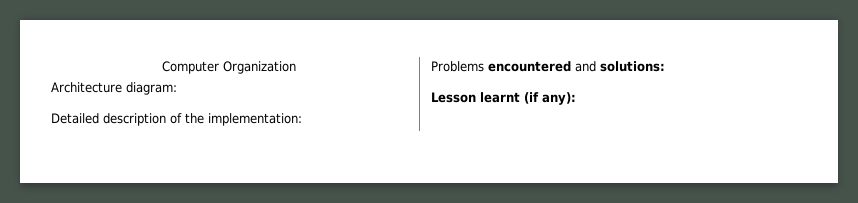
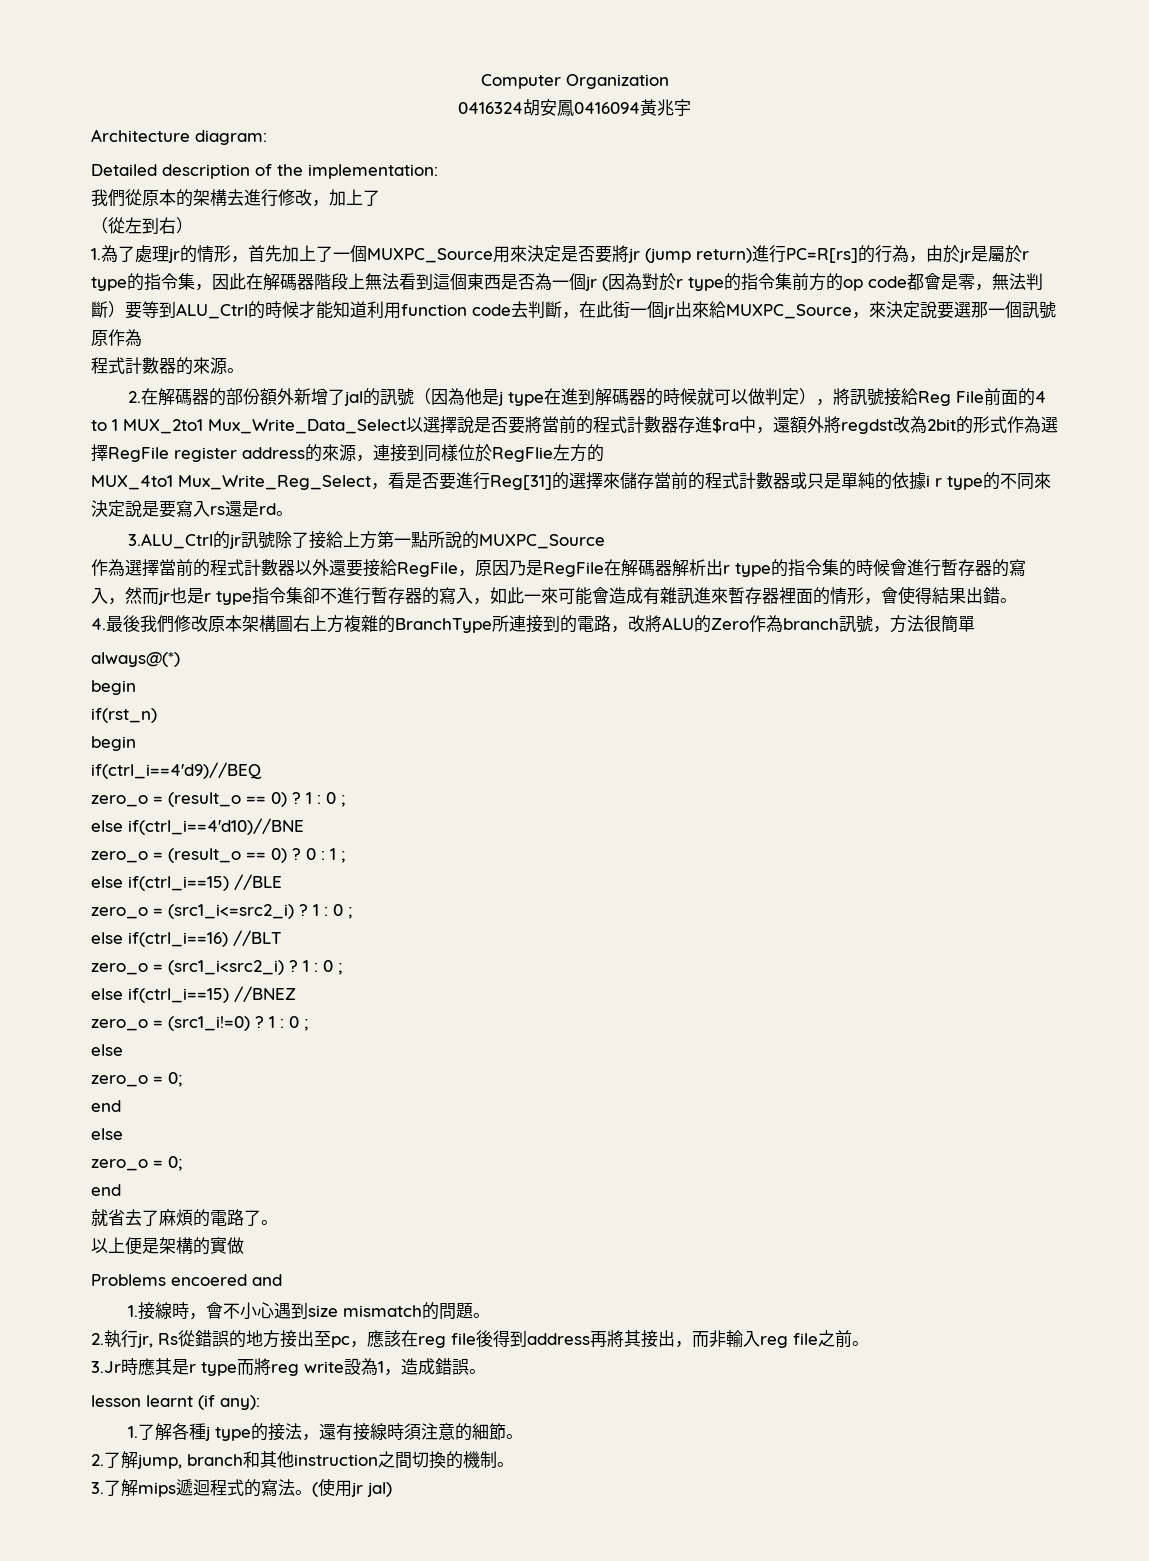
(296, 67) none -> [458,99,691,116] // 0416324胡安鳳0416094黃兆宇
(302, 119) none -> [91,189,380,207] [91,217,193,234] [91,245,1029,263] [91,273,1043,291] [91,301,1056,319] [91,329,142,347] [91,357,244,375] [128,388,1047,406] [91,416,1058,434] [91,444,604,462] [91,472,1051,490] [91,500,293,518] [128,531,606,549] [91,559,1026,577] [91,586,1017,605] [91,615,975,633] [91,652,180,667] [91,680,136,695] [91,708,157,723] [91,736,136,751] [91,762,262,779] [91,792,345,807] [91,818,304,835] [91,848,345,863] [91,874,282,891] [91,904,352,919] [91,930,281,947] [91,960,342,975] [91,986,296,1003] [91,1016,308,1031] [91,1044,123,1056] [91,1072,182,1087] [91,1100,121,1112] [91,1128,123,1140] [91,1156,182,1171] [91,1184,121,1196] [91,1209,278,1227] [91,1237,244,1255] // 我們從原本的架構去進行修改，加上了 // （從左到右） // 1.為了處理jr的情形，首先加上了一個MUXPC_Source用來決定是否要將jr (jump return)進行PC=R[rs]的行為，由於jr是屬於r type的指令集，因此在解碼器階段上無法看到這個東西是否為一個jr (因為對於r type的指令集前方的op code都會是零，無法判斷）要等到ALU_Ctrl的時候才能知道利用function code去判斷，在此街一個jr出來給MUXPC_Source，來決定說要選那一個訊號原作為 // 程式計數器的來源。 // 2.在解碼器的部份額外新增了jal的訊號（因為他是j type在進到解碼器的時候就可以做判定），將訊號接給Reg File前面的4 to 1 MUX_2to1 Mux_Write_Data_Select以選擇說是否要將當前的程式計數器存進$ra中，還額外將regdst改為2bit的形式作為選擇RegFile register address的來源，連接到同樣位於RegFlie左方的 // MUX_4to1 Mux_Write_Reg_Select，看是否要進行Reg[31]的選擇來儲存當前的程式計數器或只是單純的依據i r type的不同來決定說是要寫入rs還是rd。 // 3.ALU_Ctrl的jr訊號除了接給上方第一點所說的MUXPC_Source // 作為選擇當前的程式計數器以外還要接給RegFile，原因乃是RegFile在解碼器解析出r type的指令集的時候會進行暫存器的寫入，然而jr也是r type指令集卻不進行暫存器的寫入，如此一來可能會造成有雜訊進來暫存器裡面的情形，會使得結果出錯。 // 4.最後我們修改原本架構圖右上方複雜的BranchType所連接到的電路，改將ALU的Zero作為branch訊號，方法很簡單 // always@(*) // begin // if(rst_n) // begin // if(ctrl_i==4'd9)//BEQ // zero_o = (result_o == 0) ? 1 : 0 ; // else if(ctrl_i==4'd10)//BNE // zero_o = (result_o == 0) ? 0 : 1 ; // else if(ctrl_i==15) //BLE // zero_o = (src1_i<=src2_i) ? 1 : 0 ; // else if(ctrl_i==16) //BLT // zero_o = (src1_i<src2_i) ? 1 : 0 ; // else if(ctrl_i==15) //BNEZ // zero_o = (src1_i!=0) ? 1 : 0 ; // else // zero_o = 0; // end // else // zero_o = 0; // end // 就省去了麻煩的電路了。 // 以上便是架構的實做
[488,61,571,72] encountered -> [171,1274,247,1286] encoered
[600,61,665,72] [431,92,576,105] solutions: // Lesson learnt (if any): -> [128,1302,491,1320] [91,1330,869,1348] [91,1358,486,1376] [91,1395,260,1410] [128,1423,524,1441] [91,1451,514,1469] [91,1478,392,1497] // 1.接線時，會不小心遇到size mismatch的問題。 // 2.執行jr, Rs從錯誤的地方接出至pc，應該在reg file後得到address再將其接出，而非輸入reg file之前。 // 3.Jr時應其是r type而將reg write設為1，造成錯誤。 // lesson learnt (if any): // 1.了解各種j type的接法，還有接線時須注意的細節。 // 2.了解jump, branch和其他instruction之間切換的機制。 // 3.了解mips遞迴程式的寫法。(使用jr jal)

